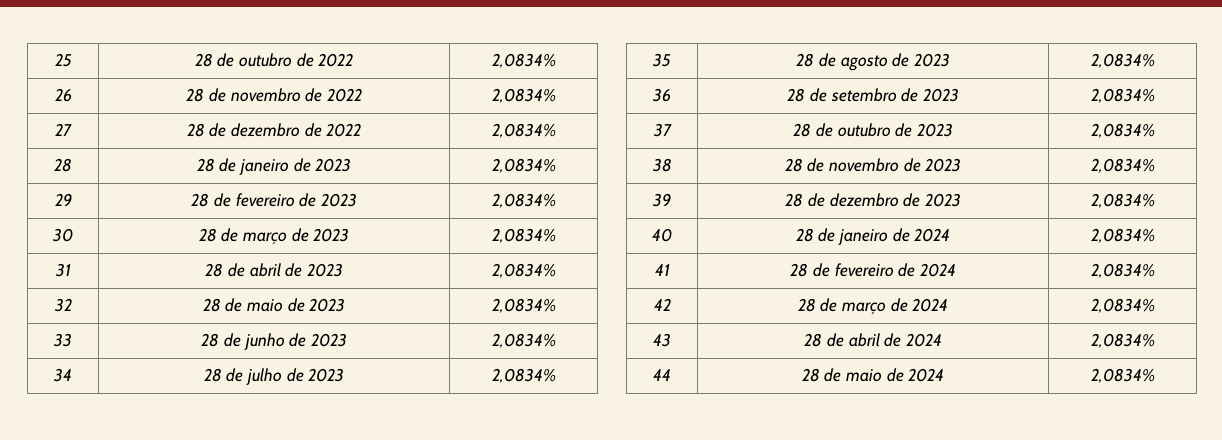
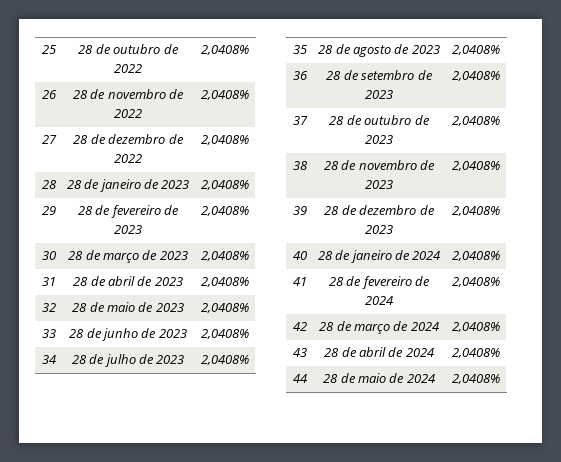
[491,53,556,68] 2,0834% -> [201,45,249,55] 2,0408%
[491,88,556,103] 2,0834% -> [201,90,249,100] 2,0408%
[491,123,556,138] 2,0834% -> [201,135,249,145] 2,0408%
[491,158,556,173] 2,0834% -> [201,180,249,190] 2,0408%
[491,193,556,208] 2,0834% -> [201,206,249,216] 2,0408%
[491,228,556,243] 2,0834% -> [201,251,249,261] 2,0408%
[491,263,556,278] 2,0834% -> [201,277,249,287] 2,0408%
[491,298,556,313] 2,0834% -> [201,303,249,313] 2,0408%
[491,333,556,348] 2,0834% -> [201,329,249,339] 2,0408%
[491,368,556,383] 2,0834% -> [201,355,249,365] 2,0408%
[1090,53,1155,68] 2,0834% -> [452,45,500,55] 2,0408%
[1090,88,1155,103] 2,0834% -> [452,71,500,81] 2,0408%
[1090,123,1155,138] 2,0834% -> [452,116,500,126] 2,0408%
[1090,158,1155,173] 2,0834% -> [452,161,500,171] 2,0408%
[1090,193,1155,208] 2,0834% -> [452,206,500,216] 2,0408%
[1090,228,1155,243] 2,0834% -> [452,251,500,261] 2,0408%
[1090,263,1155,278] 2,0834% -> [452,277,500,287] 2,0408%
[1090,298,1155,313] 2,0834% -> [452,322,500,332] 2,0408%
[1090,333,1155,348] 2,0834% -> [452,348,500,358] 2,0408%
[1090,368,1155,383] 2,0834% -> [452,374,500,384] 2,0408%

